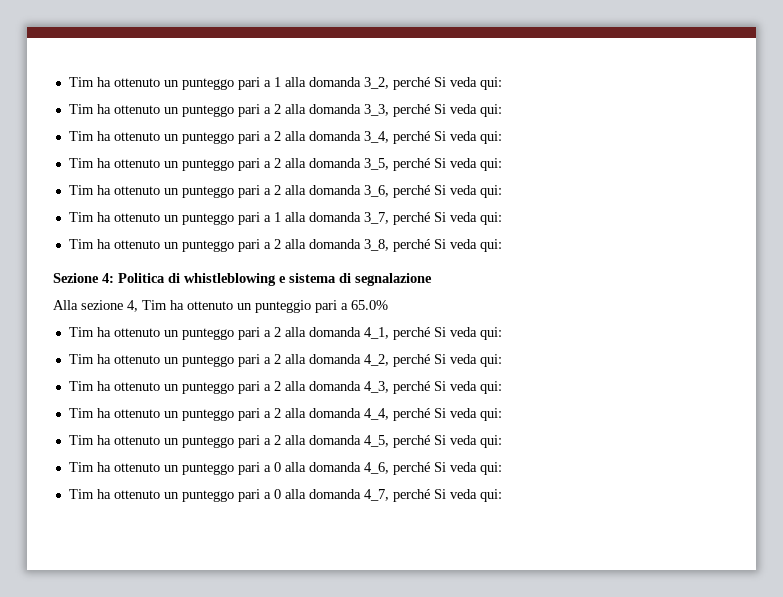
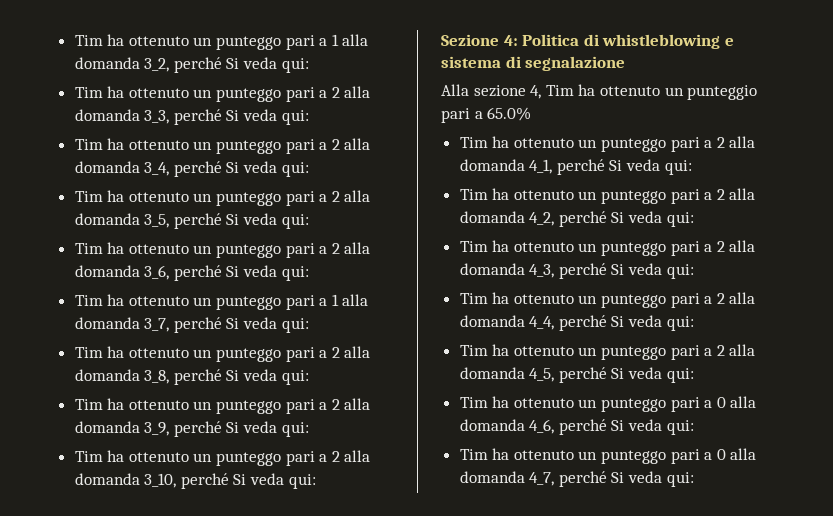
(502, 245) none -> [74,398,371,414] [74,421,309,437] [74,450,371,466] [74,473,316,489] // Tim ha ottenuto un punteggo pari a 2 alla domanda 3_9, perché Si veda qui: // Tim ha ottenuto un punteggo pari a 2 alla domanda 3_10, perché Si veda qui:

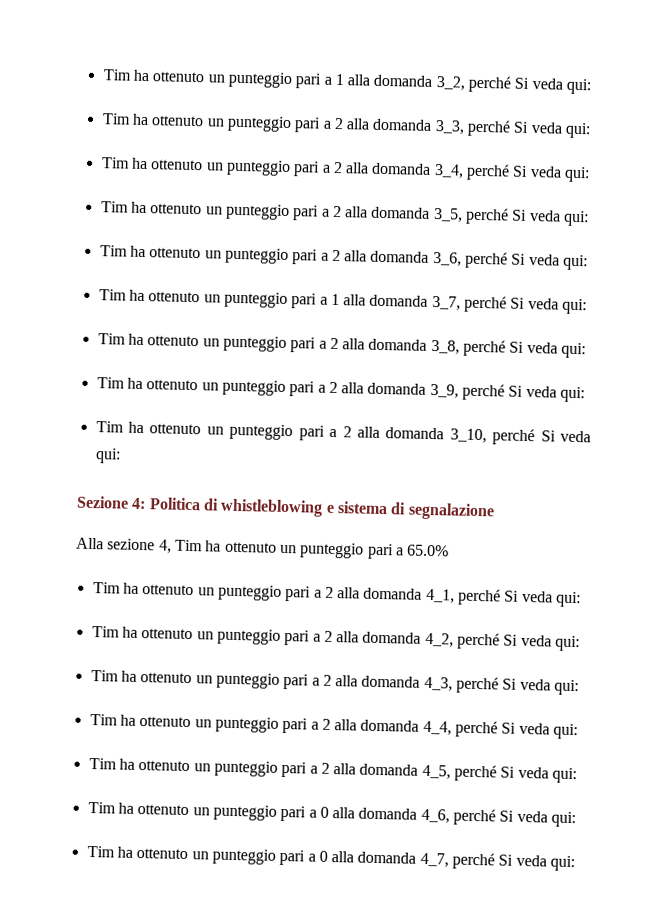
[74,34,282,50] Tim ha ottenuto un punteggo -> [102,69,293,89] Tim ha ottenuto un punteggio
[216,88,282,102] punteggo -> [226,115,292,133] punteggio
[216,140,282,154] punteggo -> [225,159,291,177] punteggio
[216,192,282,206] punteggo -> [224,203,290,221] punteggio
[216,244,282,258] punteggo -> [224,247,289,265] punteggio
[216,296,282,310] punteggo -> [223,291,288,308] punteggio
[216,348,282,362] punteggo -> [222,335,287,352] punteggio
[216,400,282,414] punteggo -> [221,379,286,396] punteggio
[216,452,282,466] punteggo -> [229,423,294,441] punteggio
[601,138,667,152] punteggo -> [217,584,282,601] punteggio
[601,190,667,204] punteggo -> [216,628,281,645] punteggio
[601,242,667,256] punteggo -> [215,672,280,689] punteggio
[601,294,667,308] punteggo -> [214,716,279,733] punteggio
[601,346,667,360] punteggo -> [213,760,278,777] punteggio
[601,398,667,412] punteggo -> [212,804,277,821] punteggio
[601,450,667,464] punteggo -> [211,848,276,865] punteggio

